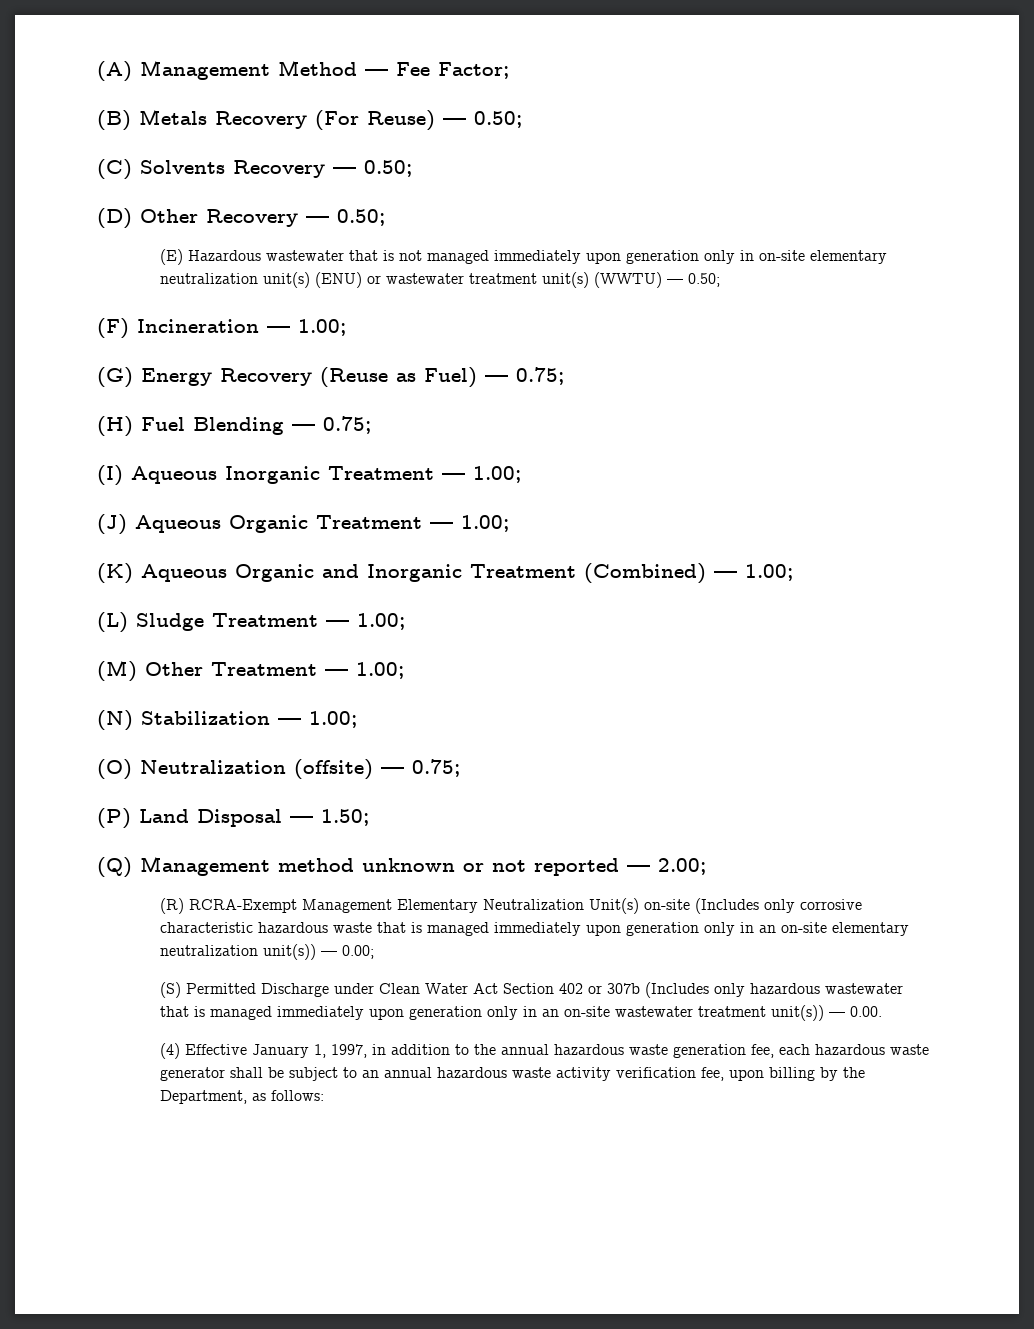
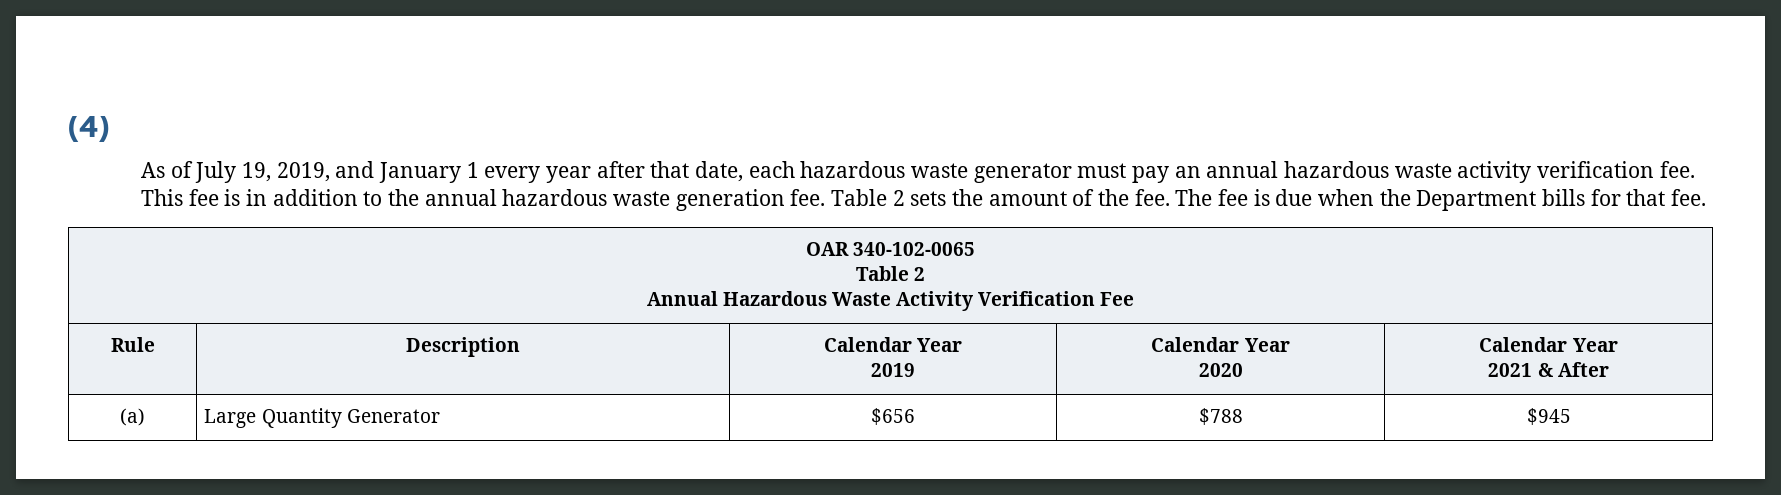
[97,60,509,82] [97,109,522,131] [97,159,412,180] [97,208,385,229] [160,249,888,265] [160,272,721,288] [97,318,346,339] [97,367,564,388] [97,416,371,437] [97,465,521,486] [97,514,509,535] [97,563,793,584] [97,612,405,633] [97,660,404,682] [97,710,357,731] [97,759,460,780] [97,808,369,829] [97,856,706,878] [160,898,863,914] [160,922,910,936] [160,944,375,960] [160,982,904,998] [160,1005,883,1021] [160,1043,368,1059] (A) Management Method — Fee Factor; // (B) Metals Recovery (For Reuse) — 0.50; // (C) Solvents Recovery — 0.50; // (D) Other Recovery — 0.50; // (E) Hazardous wastewater that is not managed immediately upon generation only in on-site elementary neutralization unit(s) (ENU) or wastewater treatment unit(s) (WWTU) — 0.50; // (F) Incineration — 1.00; // (G) Energy Recovery (Reuse as Fuel) — 0.75; // (H) Fuel Blending — 0.75; // (I) Aqueous Inorganic Treatment — 1.00; // (J) Aqueous Organic Treatment — 1.00; // (K) Aqueous Organic and Inorganic Treatment (Combined) — 1.00; // (L) Sludge Treatment — 1.00; // (M) Other Treatment — 1.00; // (N) Stabilization — 1.00; // (O) Neutralization (offsite) — 0.75; // (P) Land Disposal — 1.50; // (Q) Management method unknown or not reported — 2.00; // (R) RCRA-Exempt Management Elementary Neutralization Unit(s) on-site (Includes only corrosive characteristic hazardous waste that is managed immediately upon generation only in an on-site elementary neutralization unit(s)) — 0.00; // (S) Permitted Discharge under Clean Water Act Section 402 or 307b (Includes only hazardous wastewater that is managed immediately upon generation only in an on-site wastewater treatment unit(s)) — 0.00. // (4) Effective January 1, 1997, -> [68,116,109,142] [140,161,1695,183] [140,189,241,206] (4) // As of July 19, 2019, and January 1 every year after that date, each hazardous waste generator must pay an annual hazardous waste activity verification fee. This fee is
[751,1044,930,1058] [160,1067,866,1081] [160,1090,325,1104] fee, each hazardous waste generator shall be subject to an annual hazardous waste activity verification fee, upon billing by the Department, as follows: -> [790,189,1707,211] [805,242,976,256] [855,266,926,281] [646,291,1135,311] [110,337,155,352] [406,337,520,357] [823,337,963,352] [871,363,915,377] [1151,337,1290,352] [1198,363,1243,377] [1479,337,1618,352] [1488,362,1609,377] [120,408,145,426] [204,408,440,428] [871,408,915,425] [1198,408,1243,425] [1526,408,1571,425] fee. Table 2 sets the amount of the fee. The fee is due when the Department bills for that fee. // OAR 340-102-0065 // Table 2 // Annual Hazardous Waste Activity Verification Fee // Rule | Description | Calendar Year // 2019 | Calendar Year // 2020 | Calendar Year // 2021 & After // (a) | Large Quantity Generator | $656 | $788 | $945

